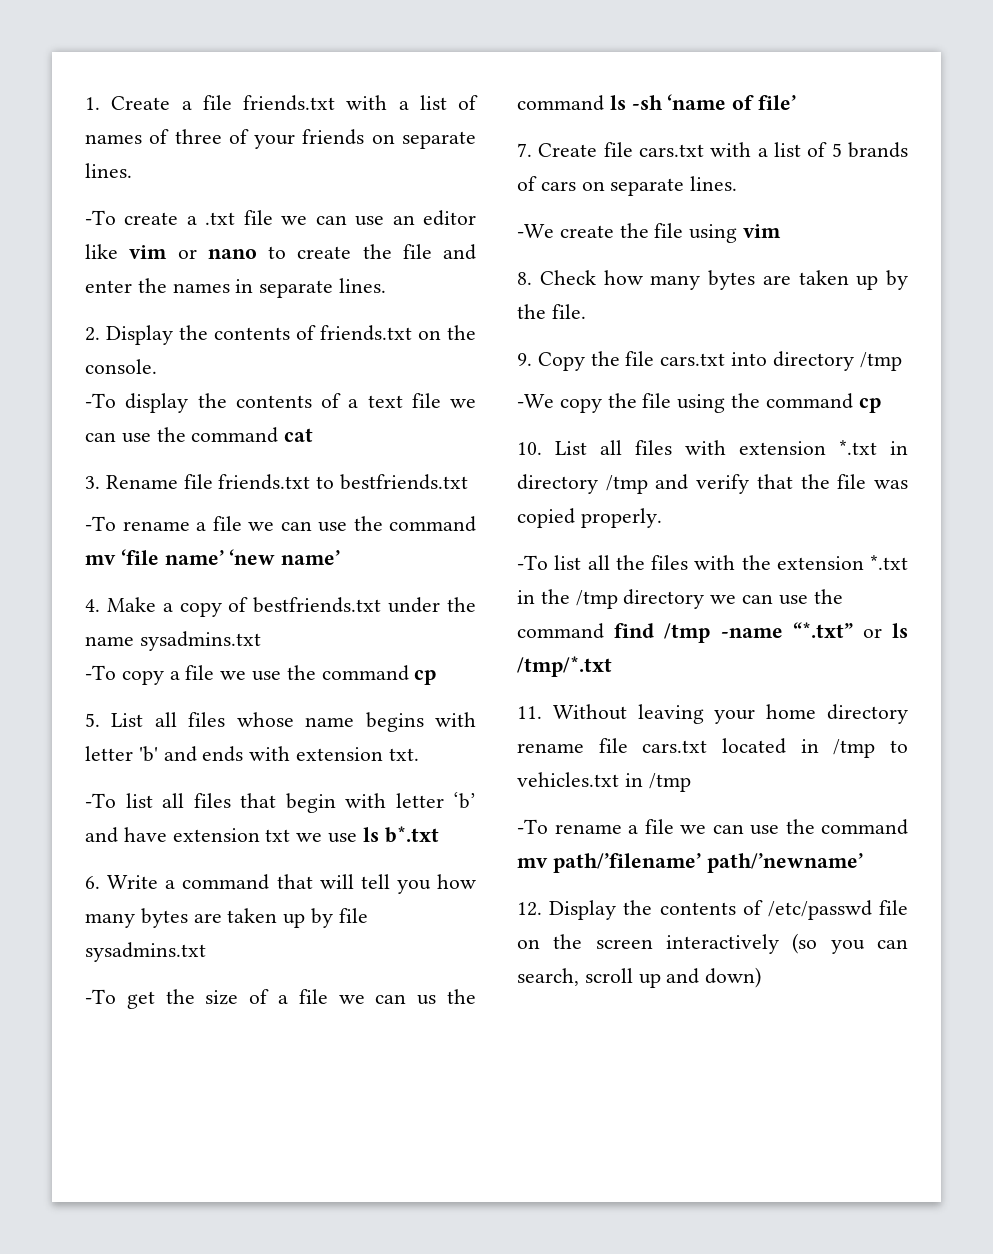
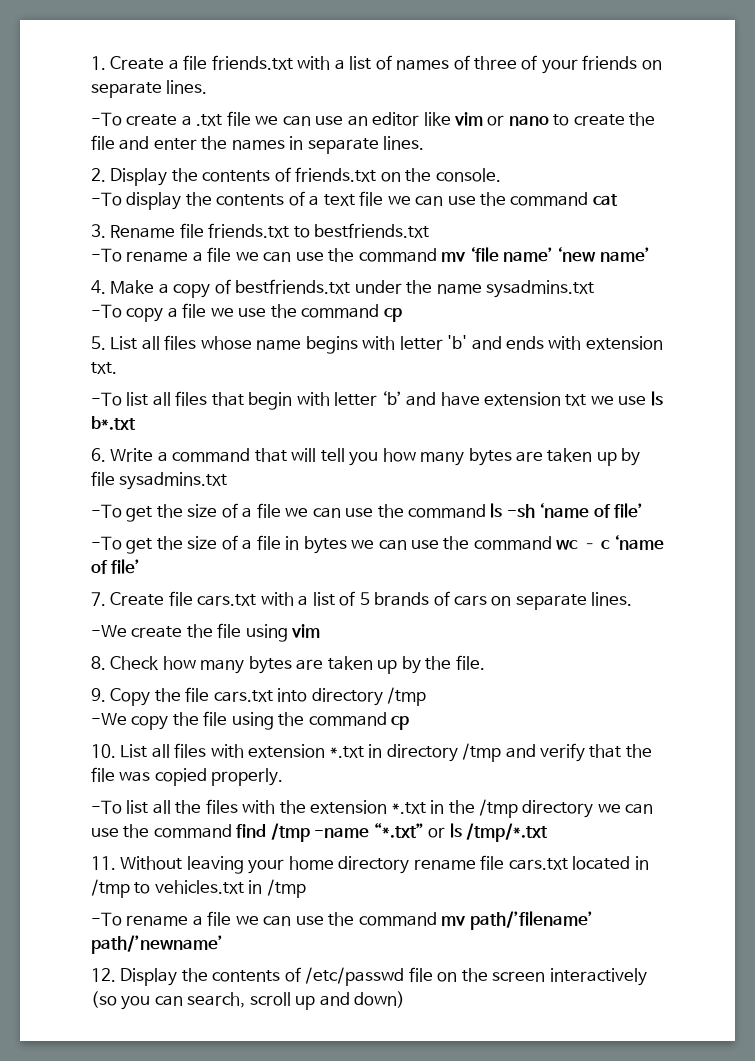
[417,995,437,1005] us -> [345,508,374,517] use
(797, 102) none -> [91,535,664,554] [91,559,141,574] // -To get the size of a file in bytes we can use the command wc – c ‘name of file’

